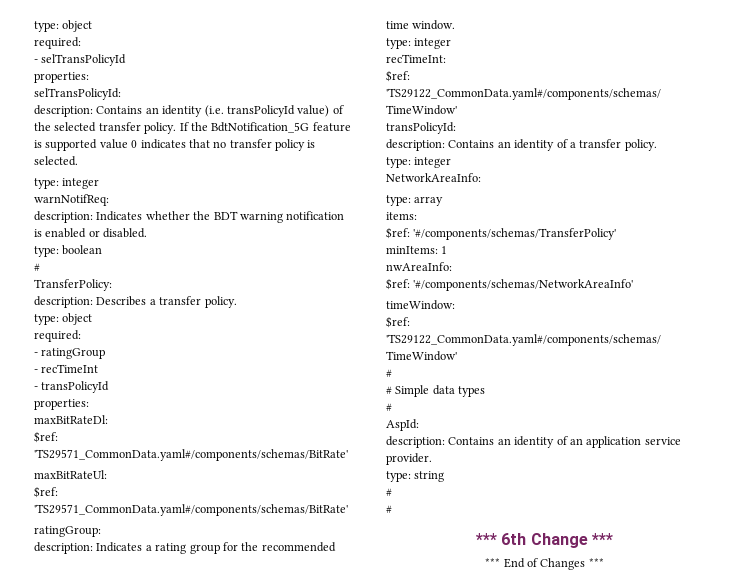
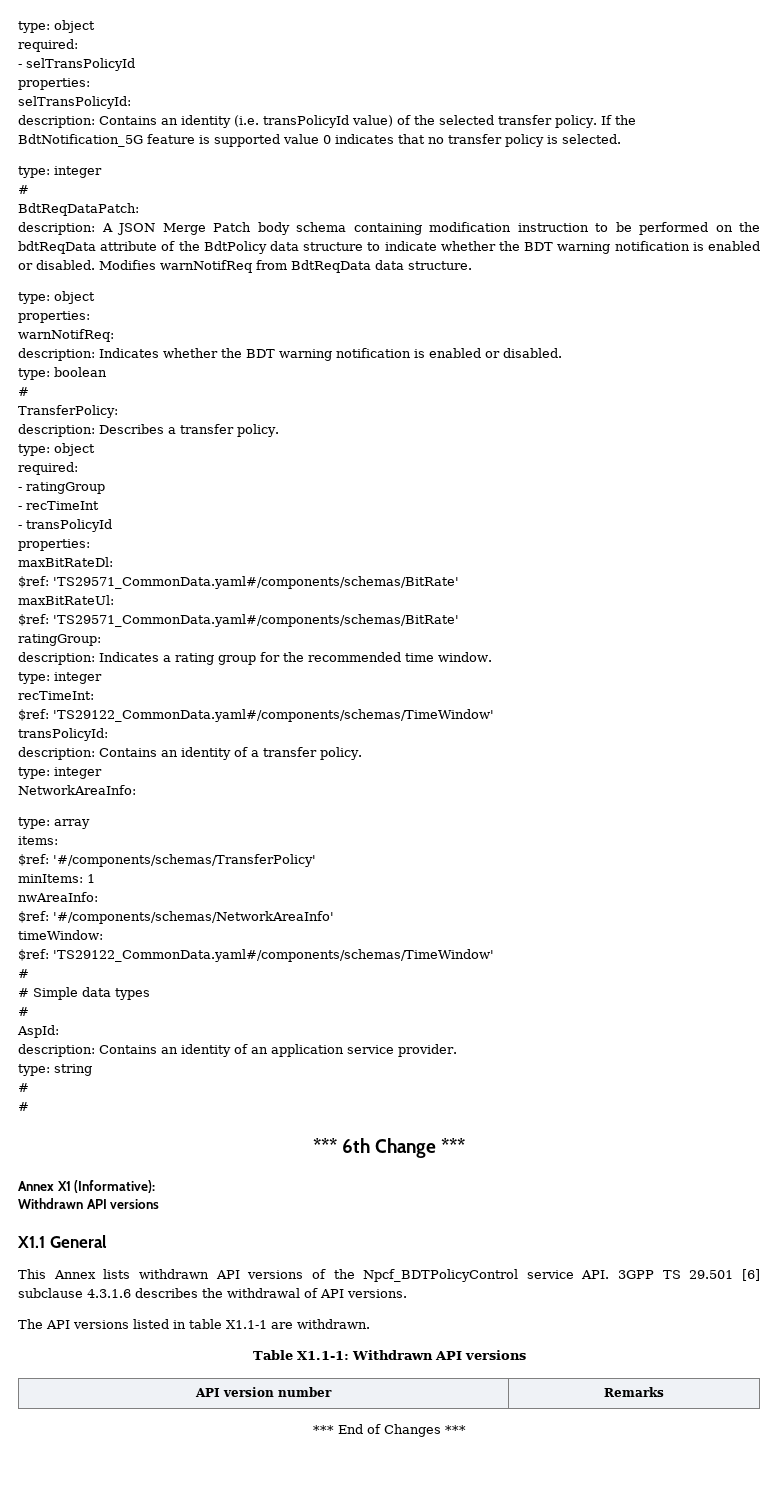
(100, 183) none -> [18,185,29,194] [18,203,139,216] [18,222,760,235] [18,241,760,254] [18,260,472,273] [18,291,95,304] [18,311,90,323] // # // BdtReqDataPatch: // description: A JSON Merge Patch body schema containing modification instruction to be performed on the bdtReqData attribute of the BdtPolicy data structure to indicate whether the BDT warning notification is enabled or disabled. Modifies warnNotifReq from BdtReqData data structure. // type: object // properties:
(613, 539) none -> [18,1180,156,1193] [18,1198,160,1209] [17,1235,107,1248] [18,1269,760,1282] [18,1288,407,1298] [18,1319,370,1329] [252,1350,526,1360] [195,1387,332,1397] [604,1387,664,1397] // Annex X1 (Informative): // Withdrawn API versions // X1.1 General // This Annex lists withdrawn API versions of the Npcf_BDTPolicyControl service API. 3GPP TS 29.501 [6] subclause 4.3.1.6 describes the withdrawal of API versions. // The API versions listed in table X1.1-1 are withdrawn. // Table X1.1-1: Withdrawn API versions // API version number | Remarks

